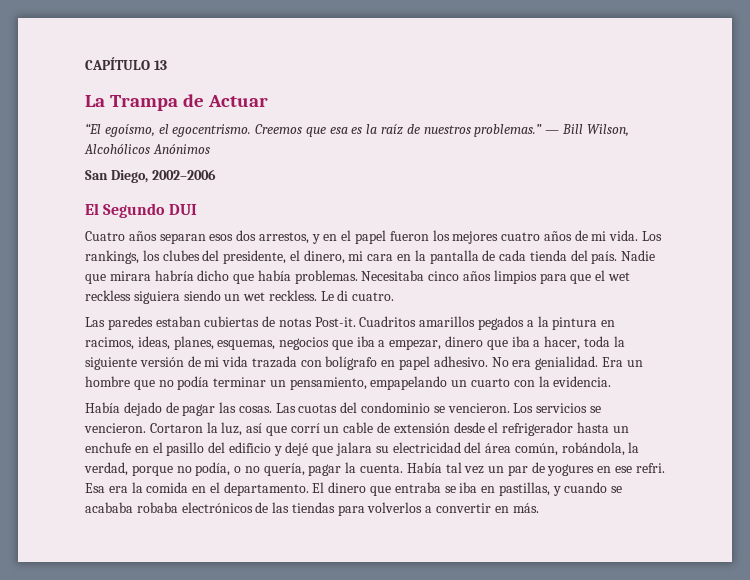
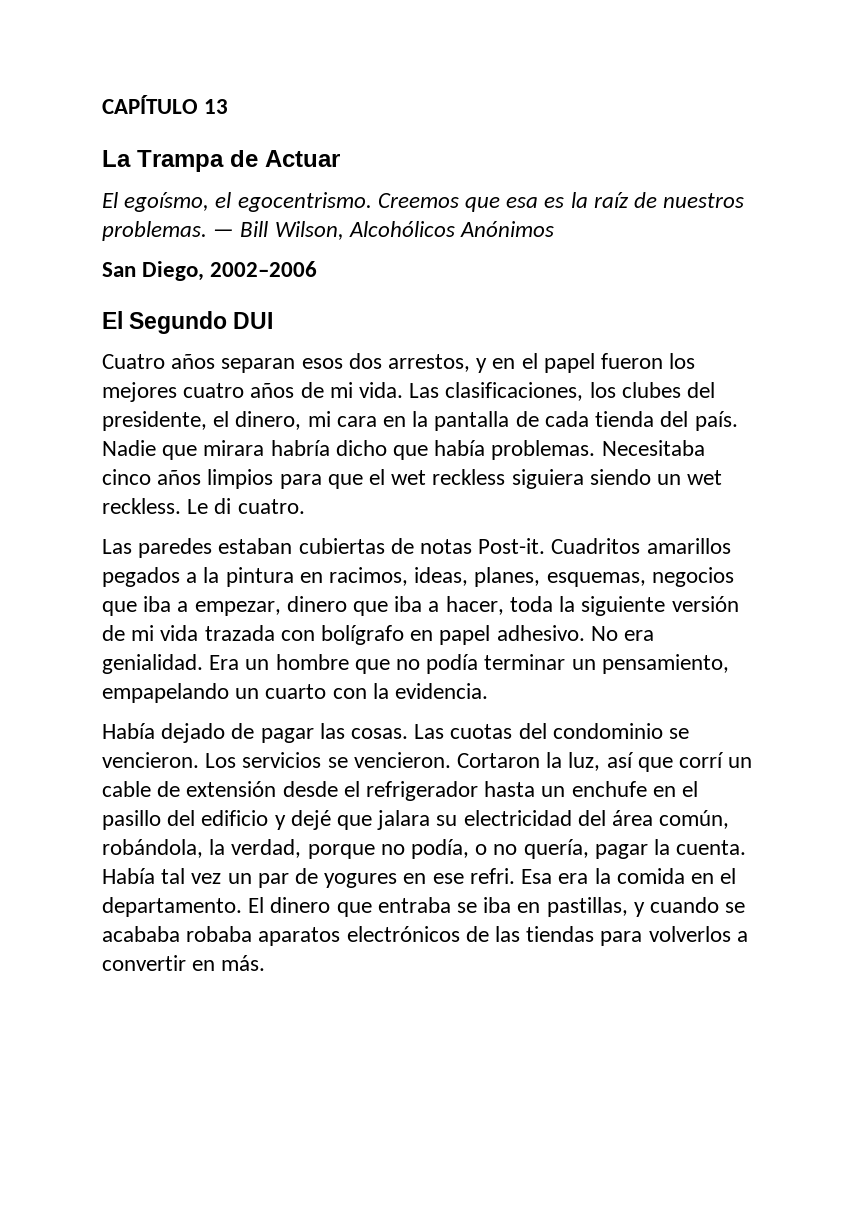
[85,123,101,134] “El -> [102,192,118,208] El
[474,124,543,137] problemas.” -> [102,221,207,241] problemas.
[642,231,663,241] [85,250,139,264] Los rankings, -> [409,382,584,401] Las clasificaciones,
(178, 507) none -> [258,927,341,946] aparatos

